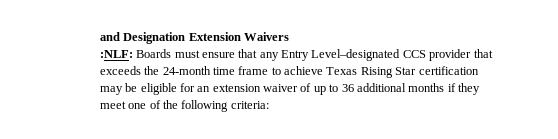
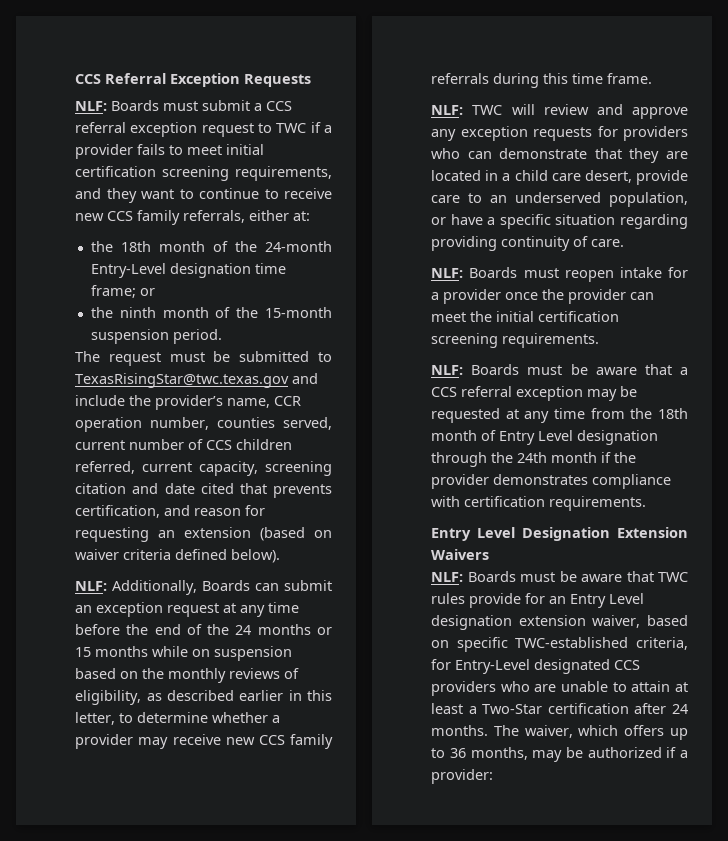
[99,32,120,41] and -> [75,73,312,87] [75,100,293,111] [75,122,332,137] [75,144,265,159] [75,166,332,181] [75,188,333,203] [75,210,311,225] [91,241,332,252] [91,263,287,278] [91,285,156,298] [91,307,332,318] [91,329,223,344] [75,351,332,366] [75,373,319,388] [75,395,302,410] [75,417,332,432] [75,439,293,450] [75,461,332,476] [75,483,333,498] [75,505,266,518] [75,527,332,542] [75,549,281,563] [75,580,332,595] [75,602,300,617] [75,624,333,635] [75,646,293,661] [75,668,300,683] [75,690,332,705] [75,712,281,725] [75,734,334,749] [431,73,653,88] [431,104,688,119] [431,126,688,141] [431,148,688,163] [431,170,688,185] [431,192,688,207] [431,214,688,229] [431,236,625,251] [431,267,688,282] [431,289,655,304] [431,311,620,322] [431,333,600,348] [431,364,688,375] [431,386,638,401] [431,408,688,423] [431,430,659,445] [431,452,637,467] [431,474,672,489] [431,496,647,511] [431,527,516,541] CCS Referral Exception Requests // NLF: Boards must submit a CCS referral exception request to TWC if a provider fails to meet initial certification screening requirements, and they want to continue to receive new CCS family referrals, either at: // the 18th month of the 24-month Entry-Level designation time frame; or // the ninth month of the 15-month suspension period. // The request must be submitted to TexasRisingStar@twc.texas.gov and include the provider’s name, CCR operation number, counties served, current number of CCS children referred, current capacity, screening citation and date cited that prevents certification, and reason for requesting an extension (based on waiver criteria defined below). // NLF: Additionally, Boards can submit an exception request at any time before the end of the 24 months or 15 months while on suspension based on the monthly reviews of eligibility, as described earlier in this letter, to determine whether a provider may receive new CCS family referrals during this time frame. // NLF: TWC will review and approve any exception requests for providers who can demonstrate that they are located in a child care desert, provide care to an underserved population, or have a specific situation regarding providing continuity of care. // NLF: Boards must reopen intake for a provider once the provider can meet the initial certification screening requirements. // NLF: Boards must be aware that a CCS referral exception may be requested at any time from the 18th month of Entry Level designation through the 24th month if the provider demonstrates compliance with certification requirements. // Entry Level
[99,49,493,61] [99,66,479,78] [99,83,481,95] [99,100,269,112] :NLF: Boards must ensure that any Entry Level–designated CCS provider that exceeds the 24-month time frame to achieve Texas Rising Star certification may be eligible for an extension waiver of up to 36 additional months if they meet one of the following criteria: -> [431,571,688,582] [431,593,645,608] [431,615,688,630] [431,637,688,652] [431,659,641,674] [431,681,688,696] [431,703,688,714] [431,725,688,740] [431,747,688,762] [431,769,494,784] NLF: Boards must be aware that TWC rules provide for an Entry Level designation extension waiver, based on specific TWC-established criteria, for Entry-Level designated CCS providers who are unable to attain at least a Two-Star certification after 24 months. The waiver, which offers up to 36 months, may be authorized if a provider:

